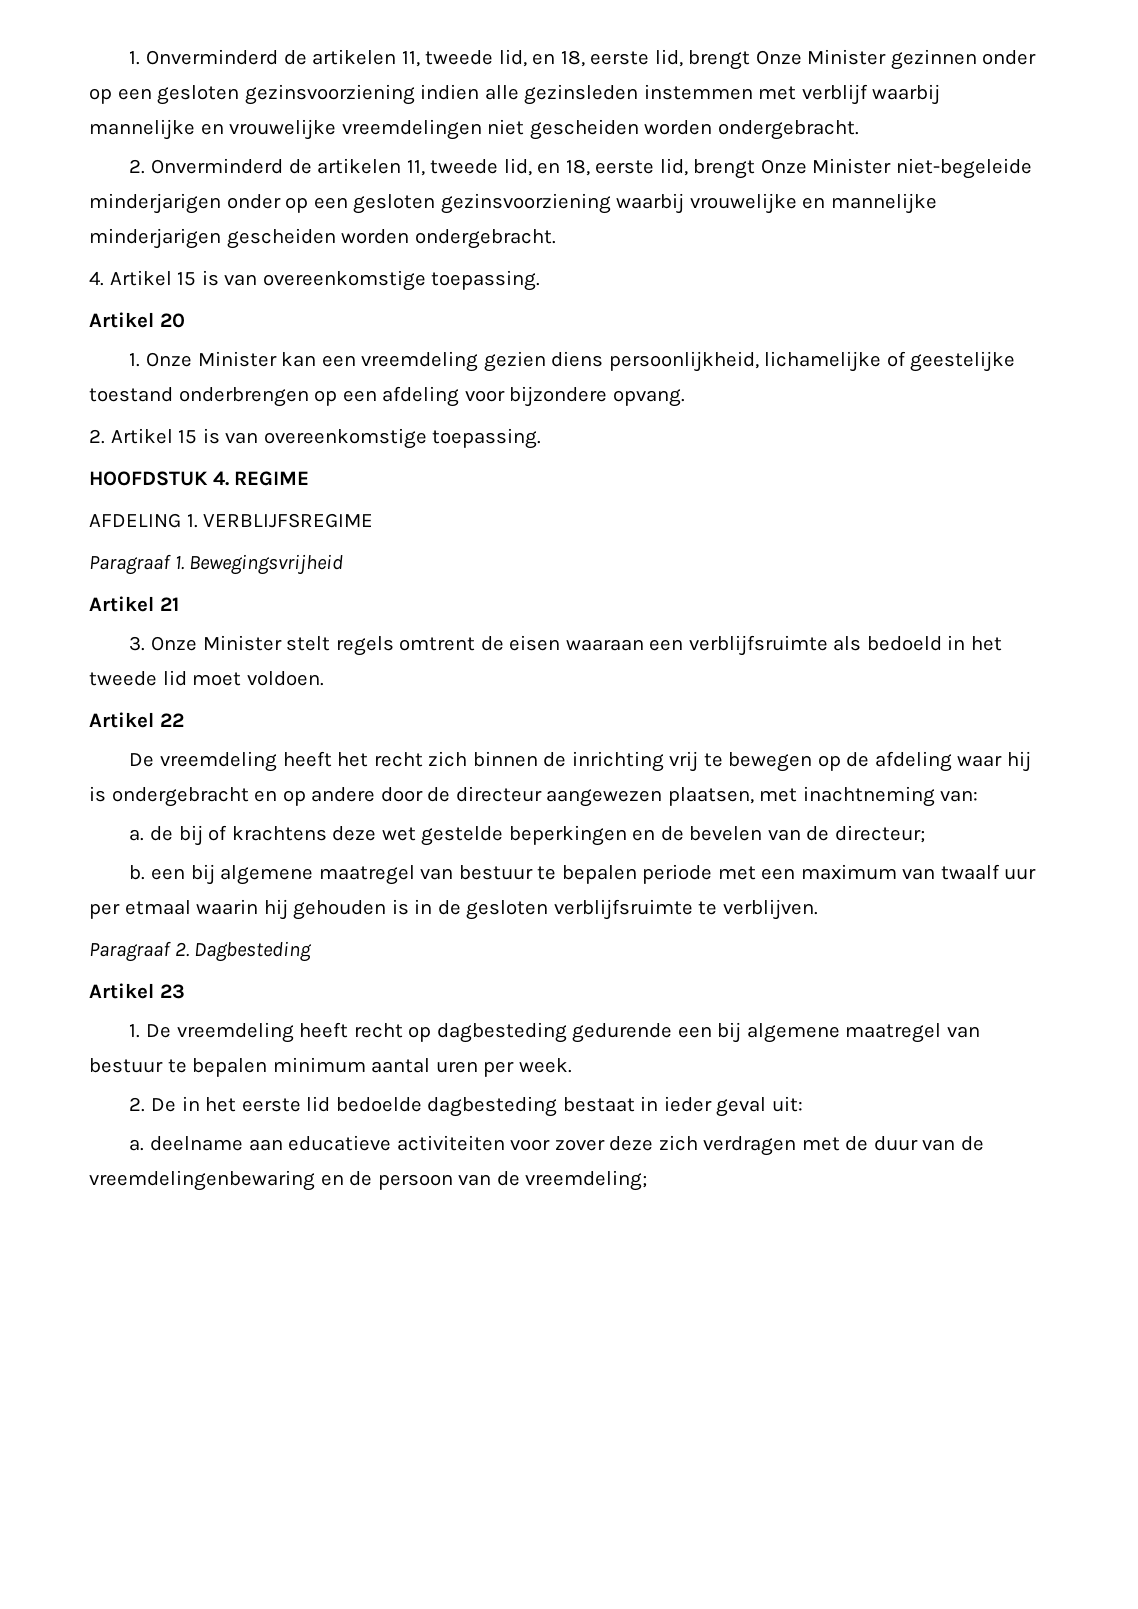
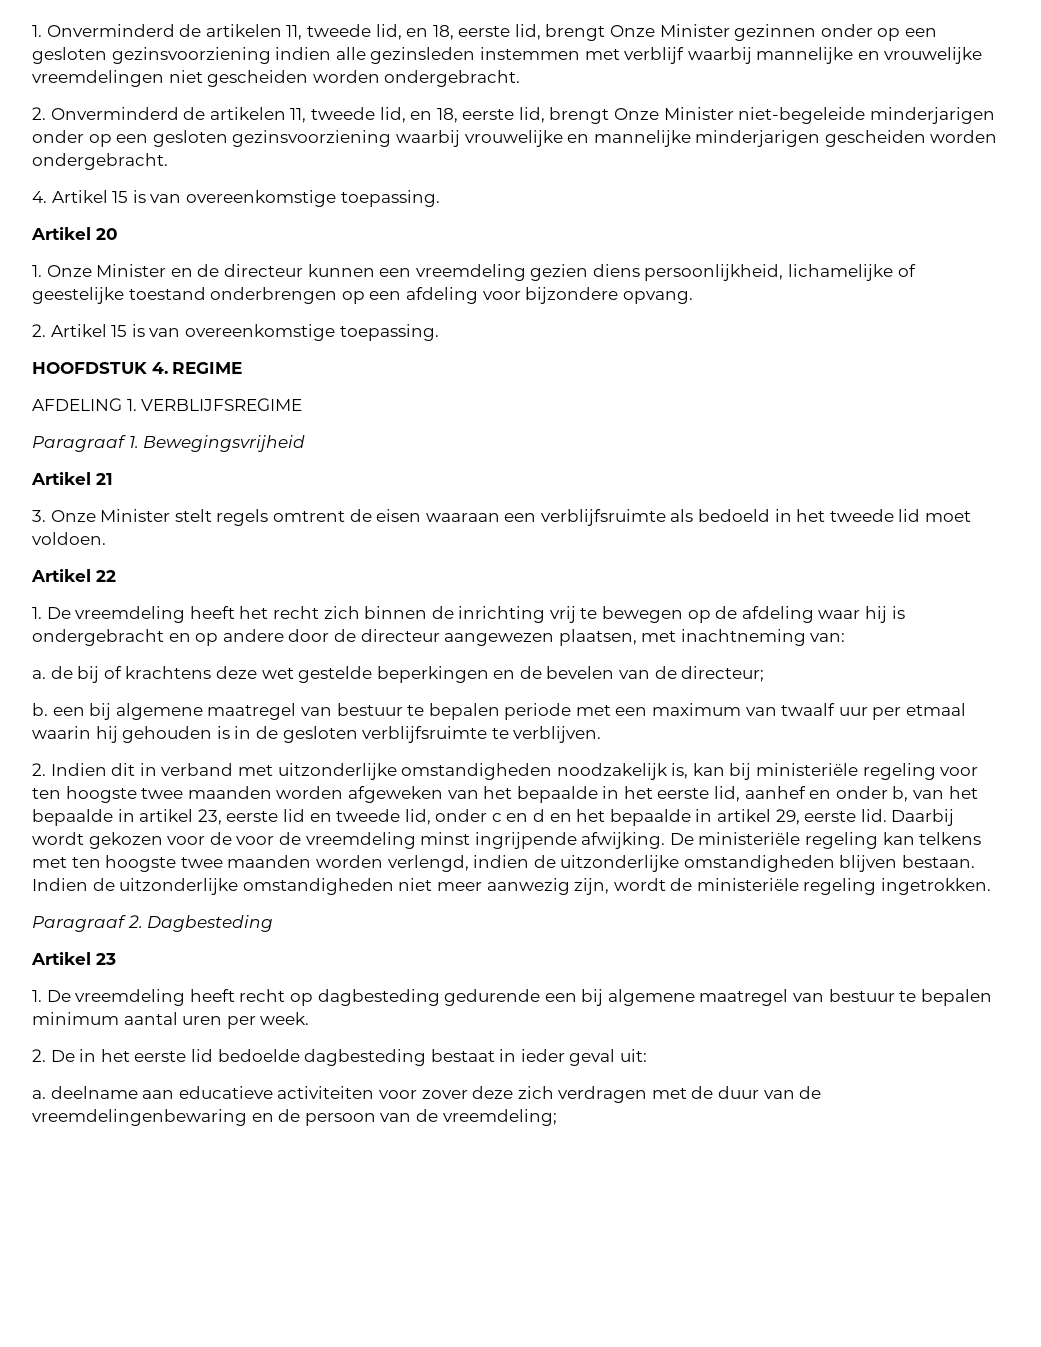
[281,352,317,367] kan -> [170,264,375,277] en de directeur kunnen
(184, 720) none -> [32,607,42,619] 1.
(818, 909) none -> [32,763,979,780] [32,786,978,803] [32,809,955,826] [32,832,982,849] [32,855,976,872] [32,878,992,895] // 2. Indien dit in verband met uitzonderlijke omstandigheden noodzakelijk is, kan bij ministeriële regeling voor ten hoogste twee maanden worden afgeweken van het bepaalde in het eerste lid, aanhef en onder b, van het bepaalde in artikel 23, eerste lid en tweede lid, onder c en d en het bepaalde in artikel 29, eerste lid. Daarbij wordt gekozen voor de voor de vreemdeling minst ingrijpende afwijking. De ministeriële regeling kan telkens met ten hoogste twee maanden worden verlengd, indien de uitzonderlijke omstandigheden blijven bestaan. Indien de uitzonderlijke omstandigheden niet meer aanwezig zijn, wordt de ministeriële regeling ingetrokken.

